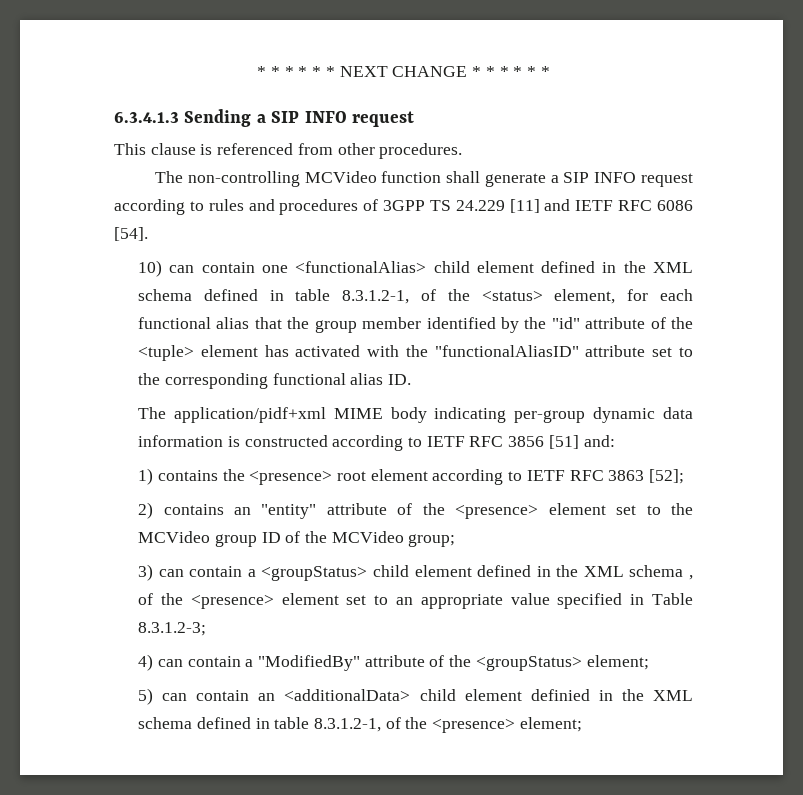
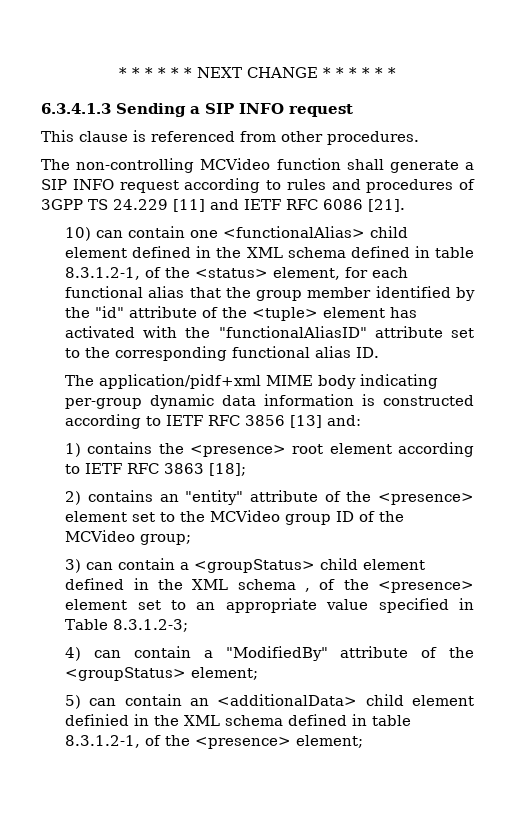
[114,227,148,241] [54]. -> [368,199,405,212] [21].
[548,435,579,449] [51] -> [290,415,323,428] [13]
[649,469,685,484] [52]; -> [209,463,247,476] [18];

